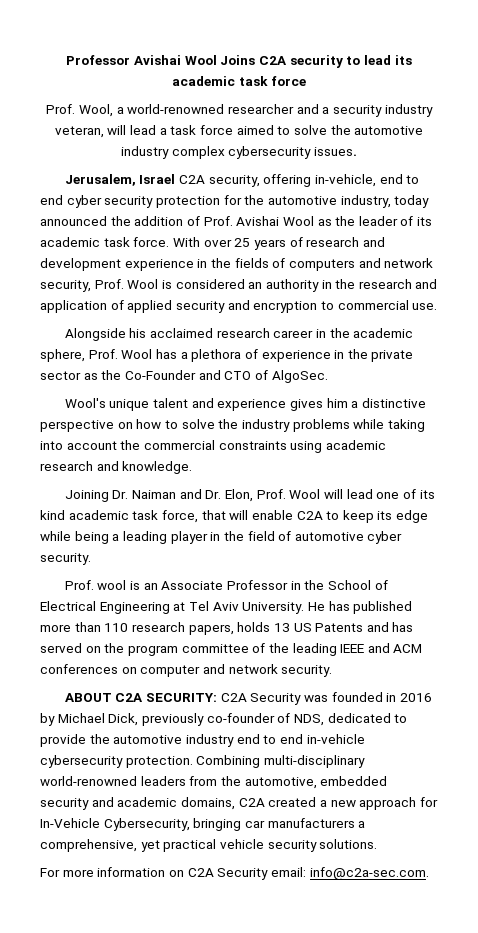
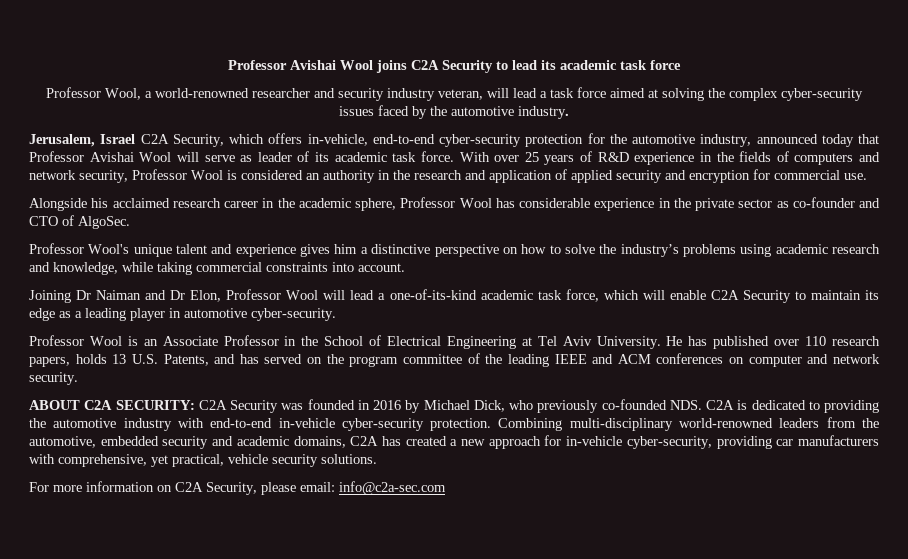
[66,55,343,68] Professor Avishai Wool Joins C2A security -> [228,60,493,73] Professor Avishai Wool joins C2A Security
[46,104,76,114] Prof. -> [46,87,101,98] Professor
[322,107,330,114] a -> (335, 93) none
[277,125,424,135] [121,146,357,159] [64,174,420,187] [40,195,154,208] to solve the automotive industry complex cybersecurity issues. // Jerusalem, Israel C2A security, offering in-vehicle, end to end cyber security -> [648,88,863,101] [339,105,569,119] [29,133,521,147] at solving the complex cyber-security issues faced by the automotive industry. // Jerusalem, Israel C2A Security, which offers in-vehicle, end-to-end cyber-security
[394,195,430,208] [40,216,356,226] today announced the addition of Prof. Avishai Wool as the -> [756,134,879,147] [29,151,253,162] announced today that Professor Avishai Wool will serve as
[306,237,385,247] [40,258,121,271] research and development -> [597,152,629,162] R&D
[94,279,124,289] Prof. -> [132,169,187,180] Professor
[320,301,334,310] to -> [753,169,770,180] for
[88,349,118,359] Prof. -> [400,197,456,208] Professor
[180,349,258,362] a plethora of -> [519,198,590,208] considerable
[101,370,196,380] the Co-Founder -> [792,197,855,208] co-founder
(328, 376) none -> [29,243,84,254] Professor
[241,419,425,432] [40,440,386,453] [40,461,193,474] industry problems while taking into account the commercial constraints using academic research and knowledge. -> [620,244,881,257] [29,262,405,275] industry’s problems using academic research and knowledge, while taking commercial constraints into account.
[112,490,129,499] Dr. -> [76,290,92,300] Dr
[205,489,435,502] [40,510,65,520] Dr. Elon, Prof. Wool will lead one of its kind -> [170,289,477,302] Dr Elon, Professor Wool will lead a one-of-its-kind
[201,510,226,520] that -> [603,290,639,300] which
[326,510,429,523] [40,531,403,544] [40,553,91,565] [64,580,127,590] to keep its edge while being a leading player in the field of automotive cyber security. // Prof. wool -> [742,290,879,303] [29,308,336,321] [29,335,122,346] Security to maintain its edge as a leading player in automotive cyber-security. // Professor Wool
[40,622,101,632] more than -> [774,339,800,346] over
[293,623,364,632] US Patents -> [131,354,209,366] U.S. Patents,
[141,713,324,726] previously co-founder of NDS, -> [509,399,748,413] who previously co-founded NDS. C2A is
[40,734,365,747] [40,755,123,768] provide the automotive industry end to end in-vehicle cybersecurity -> [824,400,879,413] [29,418,424,431] providing the automotive industry with end-to-end in-vehicle cyber-security
(265, 802) none -> [381,436,401,446] has
[40,818,242,831] In-Vehicle Cybersecurity, bringing -> [566,436,772,449] in-vehicle cyber-security, providing
[358,821,366,828] a -> [29,454,55,464] with
[163,839,217,852] practical -> [172,454,224,467] practical,
[217,867,429,880] Security email: info@c2a-sec.com. -> [206,481,446,495] Security, please email: info@c2a-sec.com

